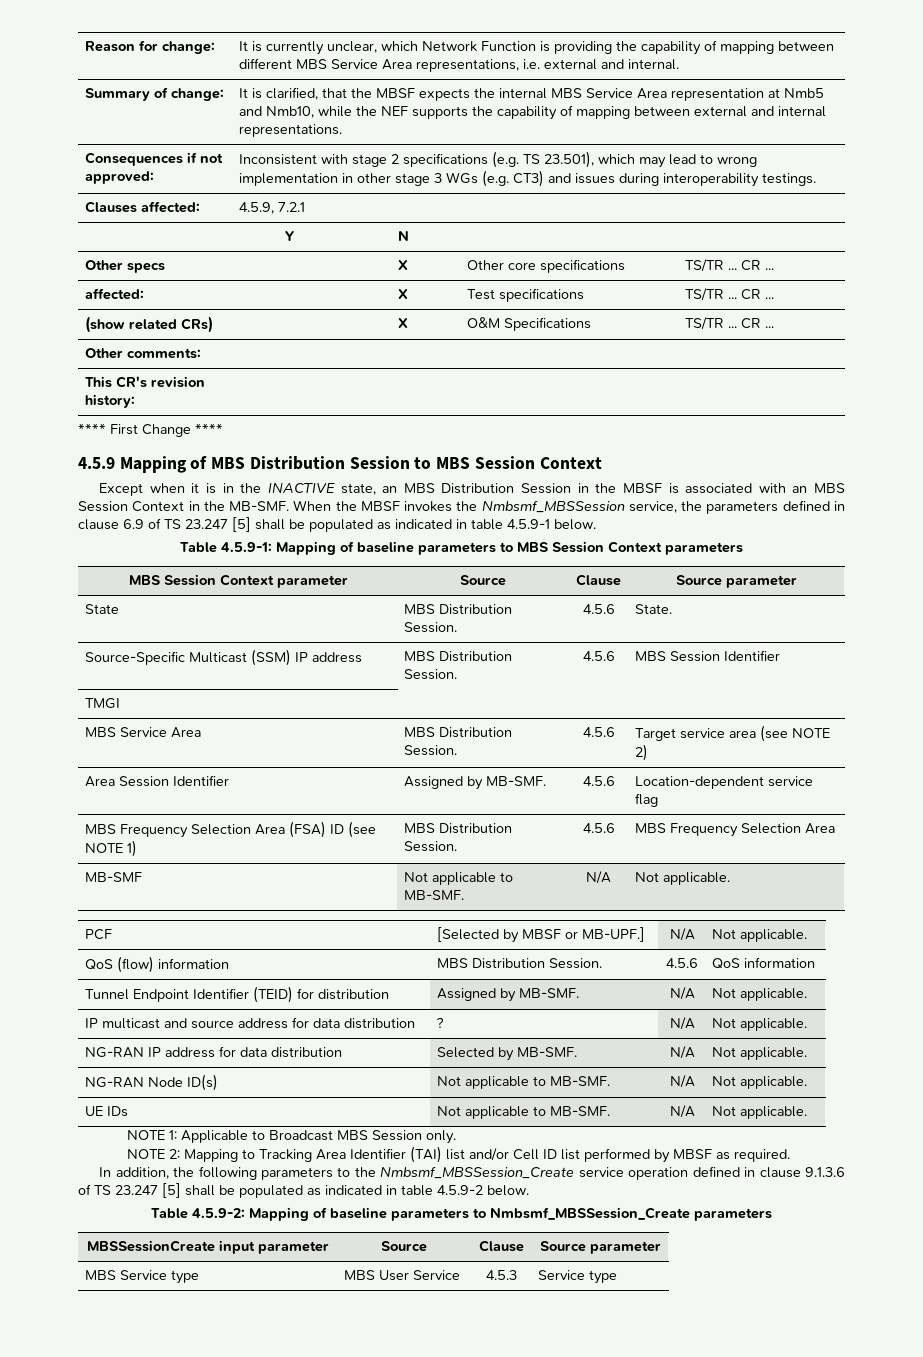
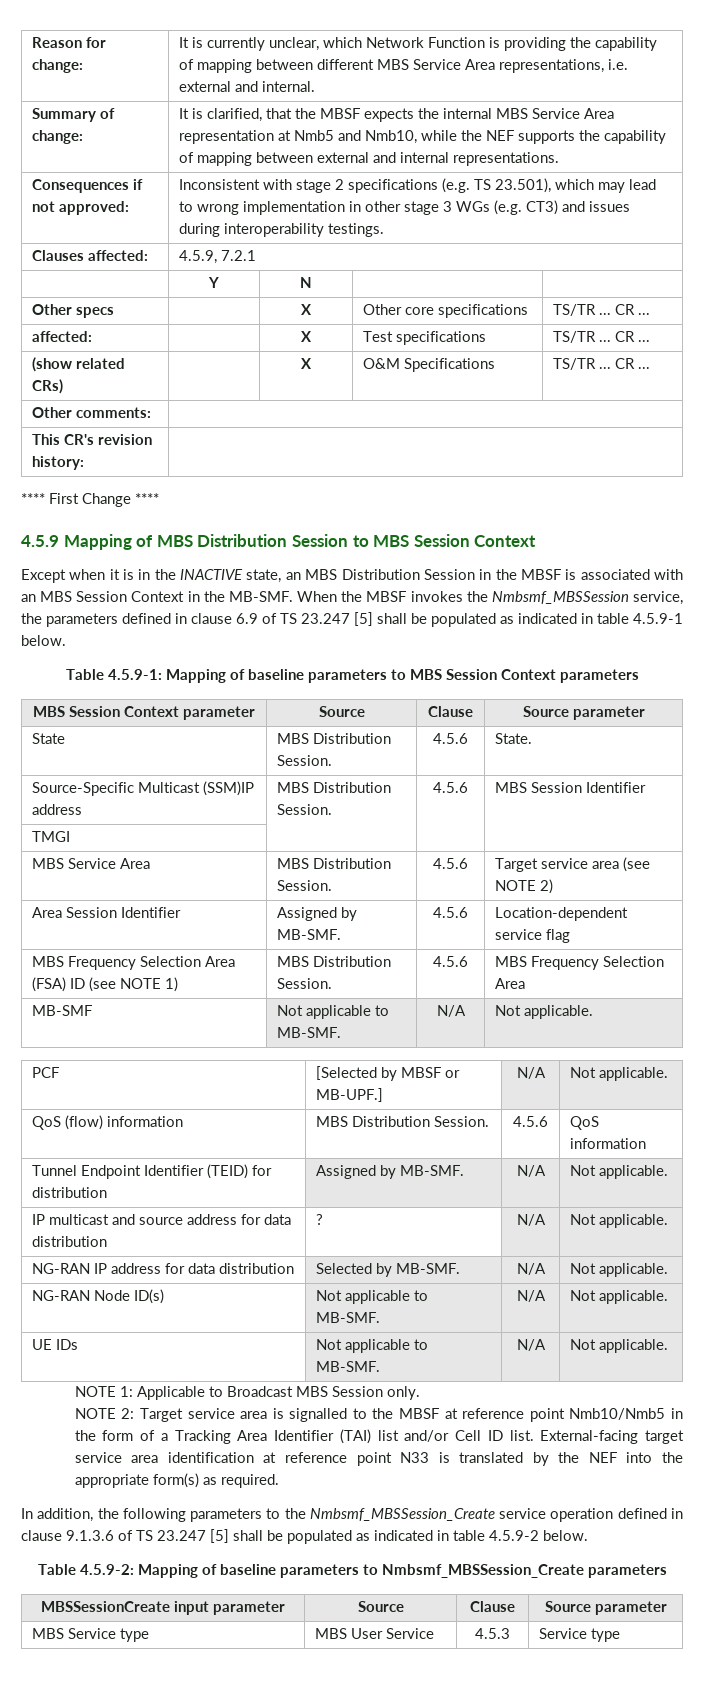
[251,649,309,666] (SSM) IP -> [203,781,255,796] (SSM)IP
[184,1149,256,1162] Mapping to -> [139,1408,683,1422] [74,1430,168,1441] Target service area is signalled to the MBSF at reference point Nmb10/Nmb5 in the form of a
[561,1148,713,1163] list performed by MBSF -> [509,1430,684,1444] [74,1452,683,1466] [74,1473,199,1488] list. External-facing target service area identification at reference point N33 is translated by the NEF into the appropriate form(s)

